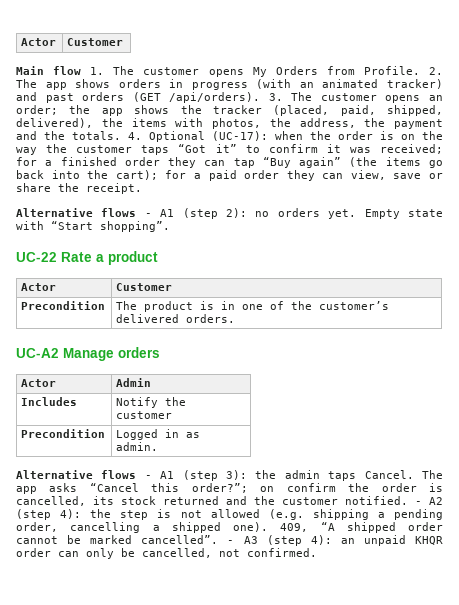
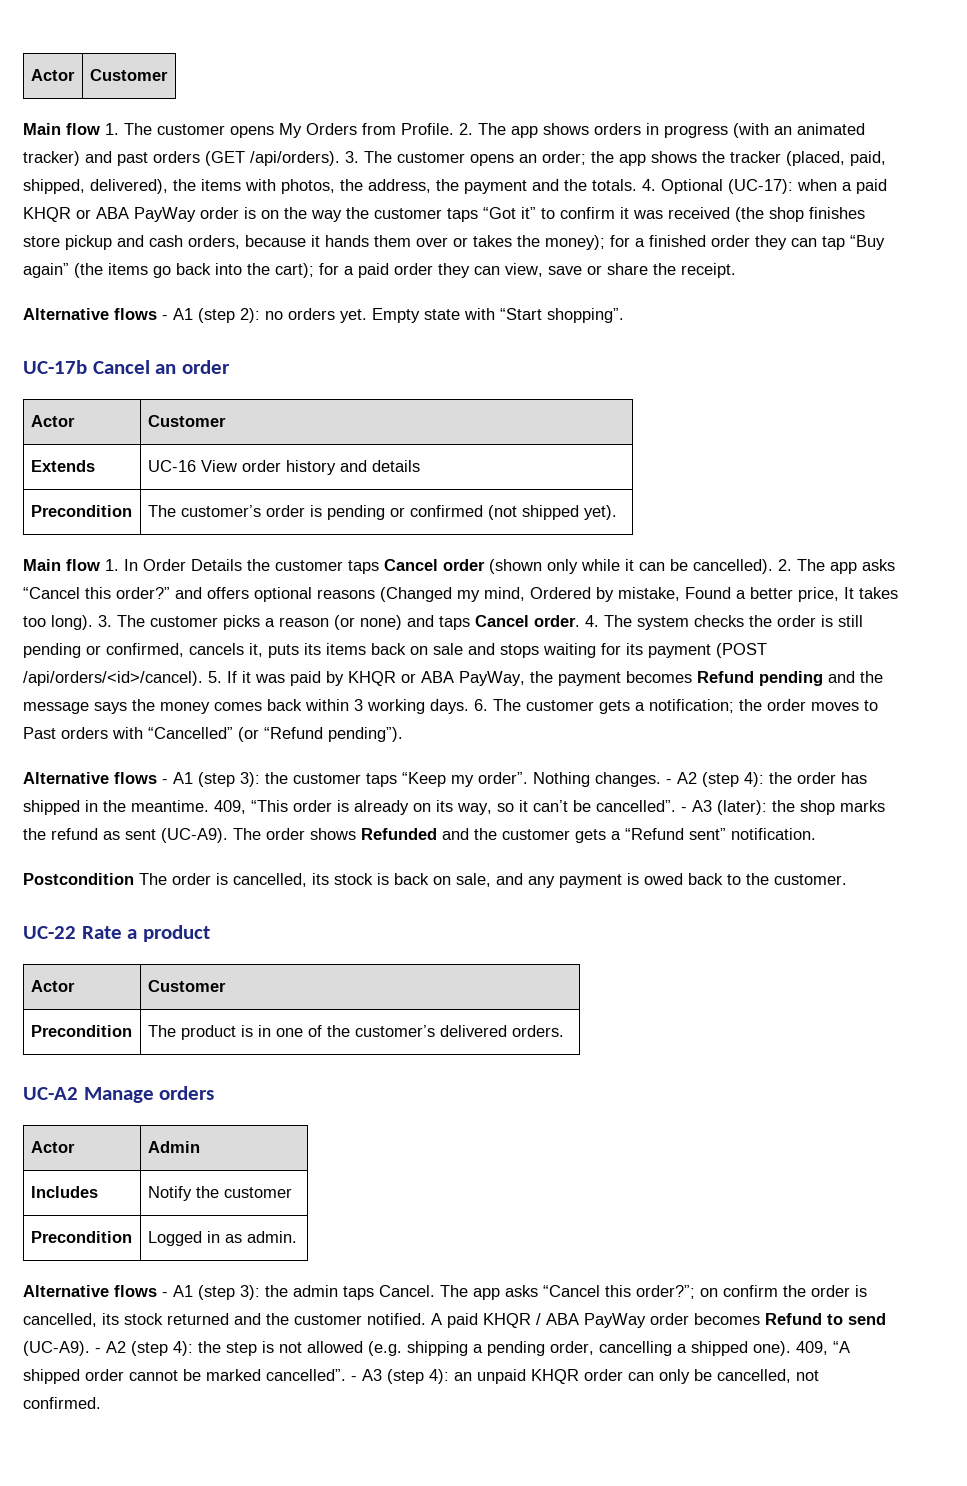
[310,131,331,140] the -> [842,179,887,194] [23,207,196,222] a paid KHQR or ABA PayWay
[380,144,444,154] received; -> [668,207,865,222] [23,235,605,250] received (the shop finishes store pickup and cash orders, because it hands them over or takes the money);
(170, 226) none -> [23,360,230,374] [30,415,75,427] [147,415,226,427] [30,460,95,472] [147,460,420,475] [30,505,132,517] [147,505,617,520] [23,559,895,574] [23,587,898,602] [23,615,863,630] [23,643,767,658] [23,671,883,686] [23,699,878,714] [23,727,403,742] [23,772,867,787] [23,800,885,815] [23,828,816,843] [23,873,847,888] // UC-17b Cancel an order // Actor | Customer // Extends | UC-16 View order history and details // Precondition | The customer’s order is pending or confirmed (not shipped yet). // Main flow 1. In Order Details the customer taps Cancel order (shown only while it can be cancelled). 2. The app asks “Cancel this order?” and offers optional reasons (Changed my mind, Ordered by mistake, Found a better price, It takes too long). 3. The customer picks a reason (or none) and taps Cancel order. 4. The system checks the order is still pending or confirmed, cancels it, puts its items back on sale and stops waiting for its payment (POST /api/orders/<id>/cancel). 5. If it was paid by KHQR or ABA PayWay, the payment becomes Refund pending and the message says the money comes back within 3 working days. 6. The customer gets a notification; the order moves to Past orders with “Cancelled” (or “Refund pending”). // Alternative flows - A1 (step 3): the customer taps “Keep my order”. Nothing changes. - A2 (step 4): the order has shipped in the meantime. 409, “This order is already on its way, so it can’t be cancelled”. - A3 (later): the shop marks the refund as sent (UC-A9). The order shows Refunded and the customer gets a “Refund sent” notification. // Postcondition The order is cancelled, its stock is back on sale, and any payment is owed back to the customer.
(408, 500) none -> [431,1313,886,1328] [23,1341,90,1356] A paid KHQR / ABA PayWay order becomes Refund to send (UC-A9).

